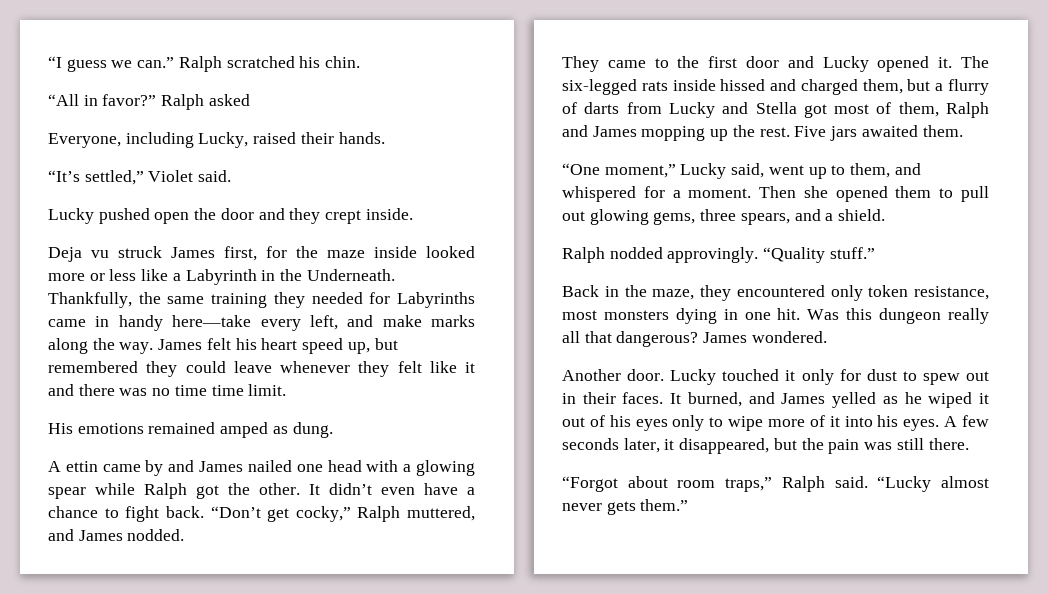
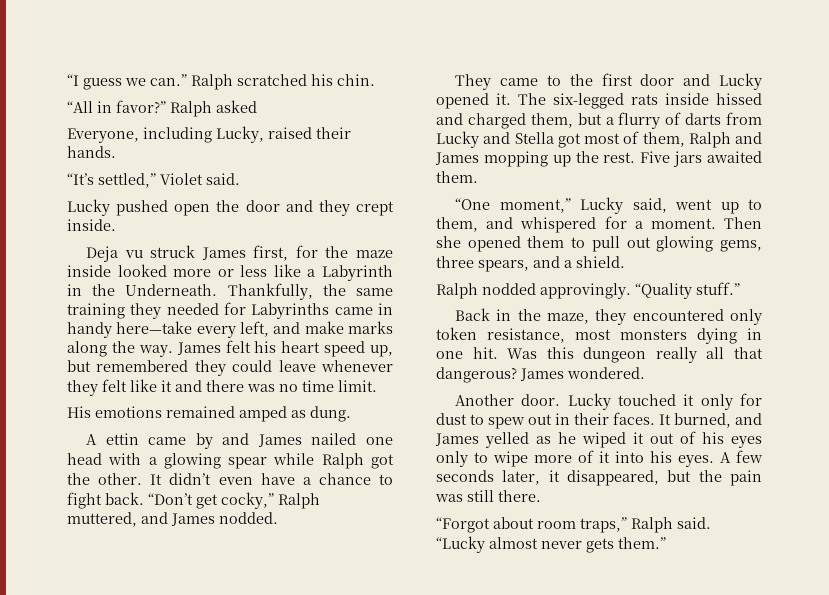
[211,385,244,396] time -> (334, 386) none

